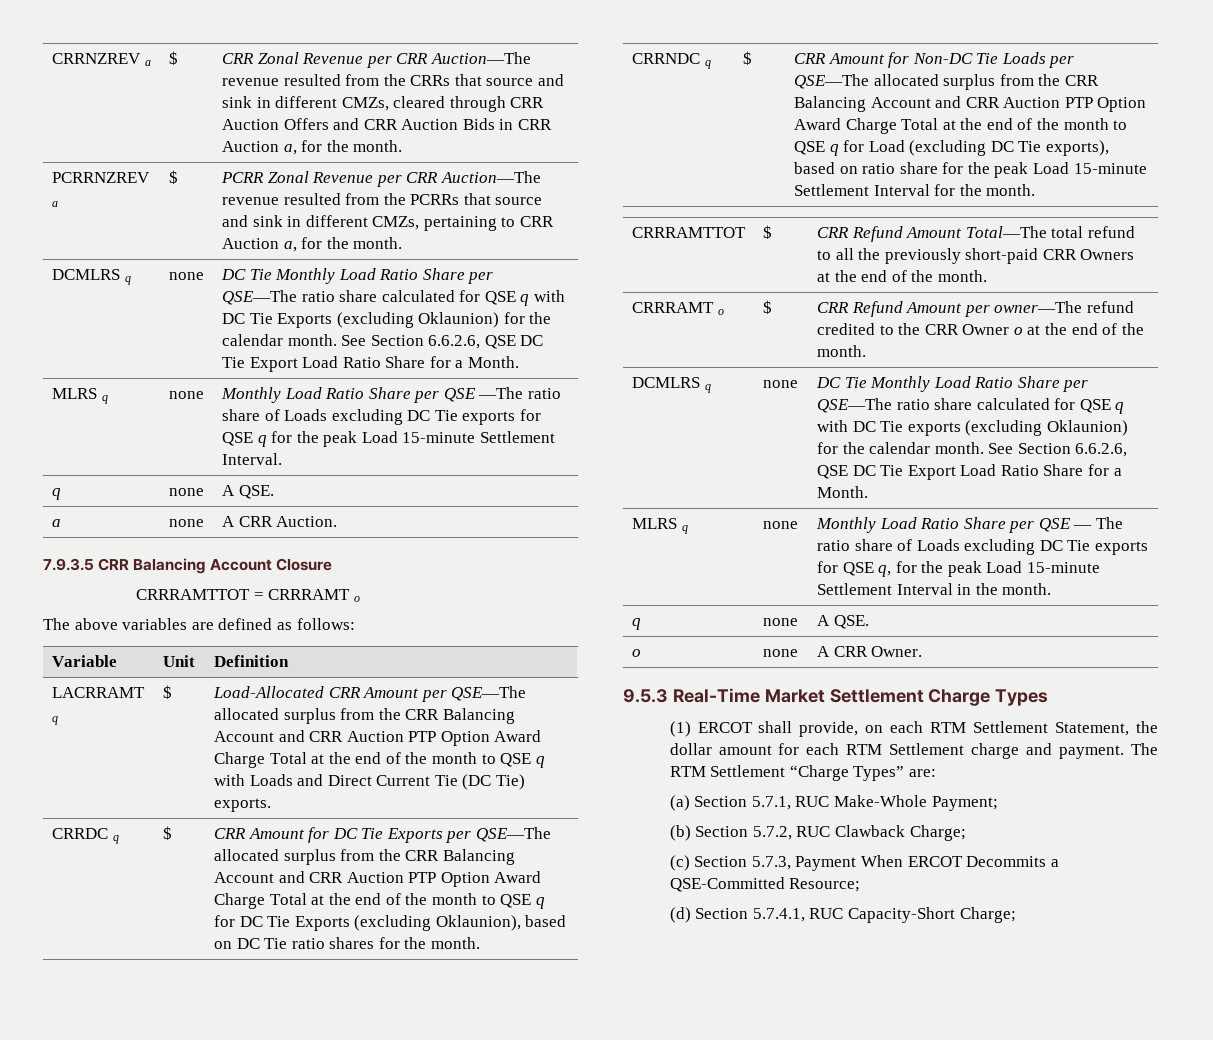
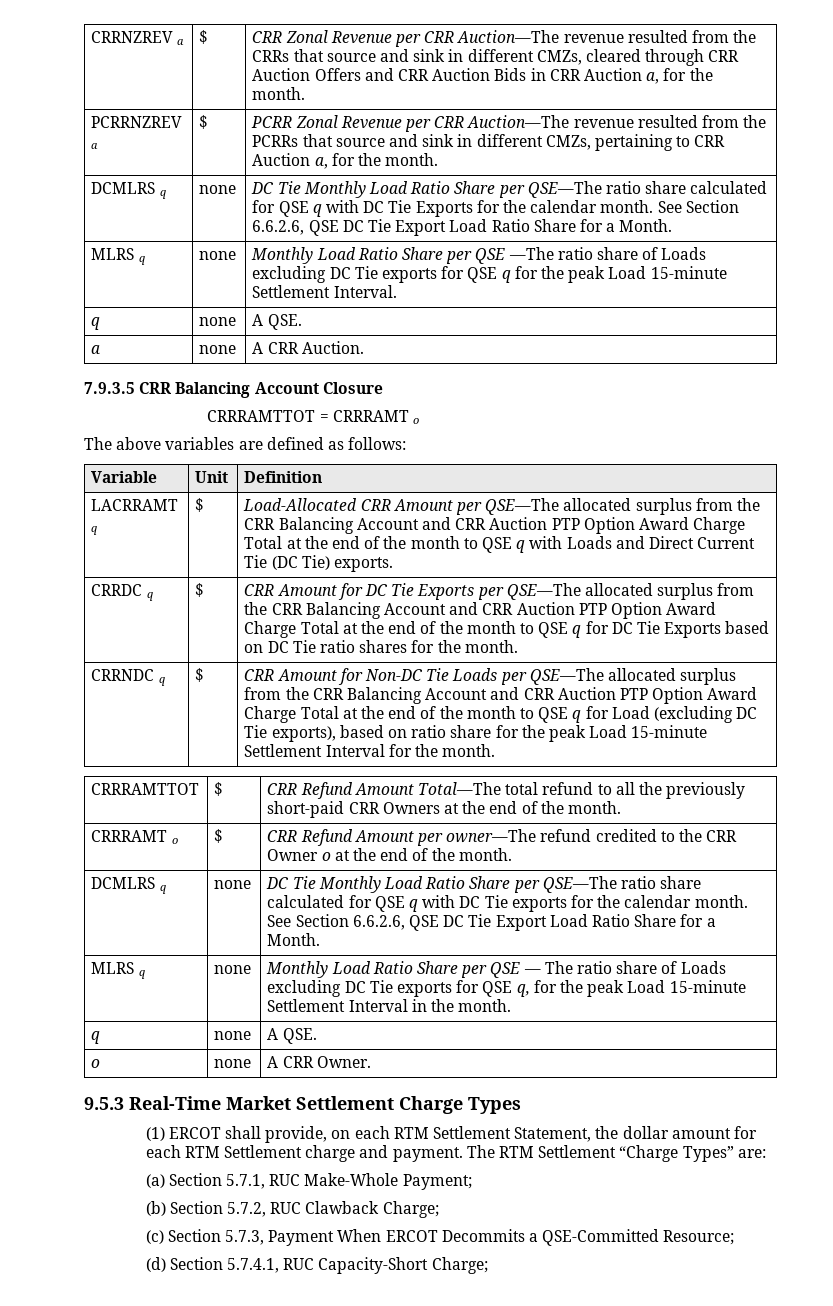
[336,312,500,328] (excluding Oklaunion) -> (473, 209) none
[354,915,521,931] (excluding Oklaunion), -> (722, 630) none
[965,420,1128,436] (excluding Oklaunion) -> (567, 904) none

